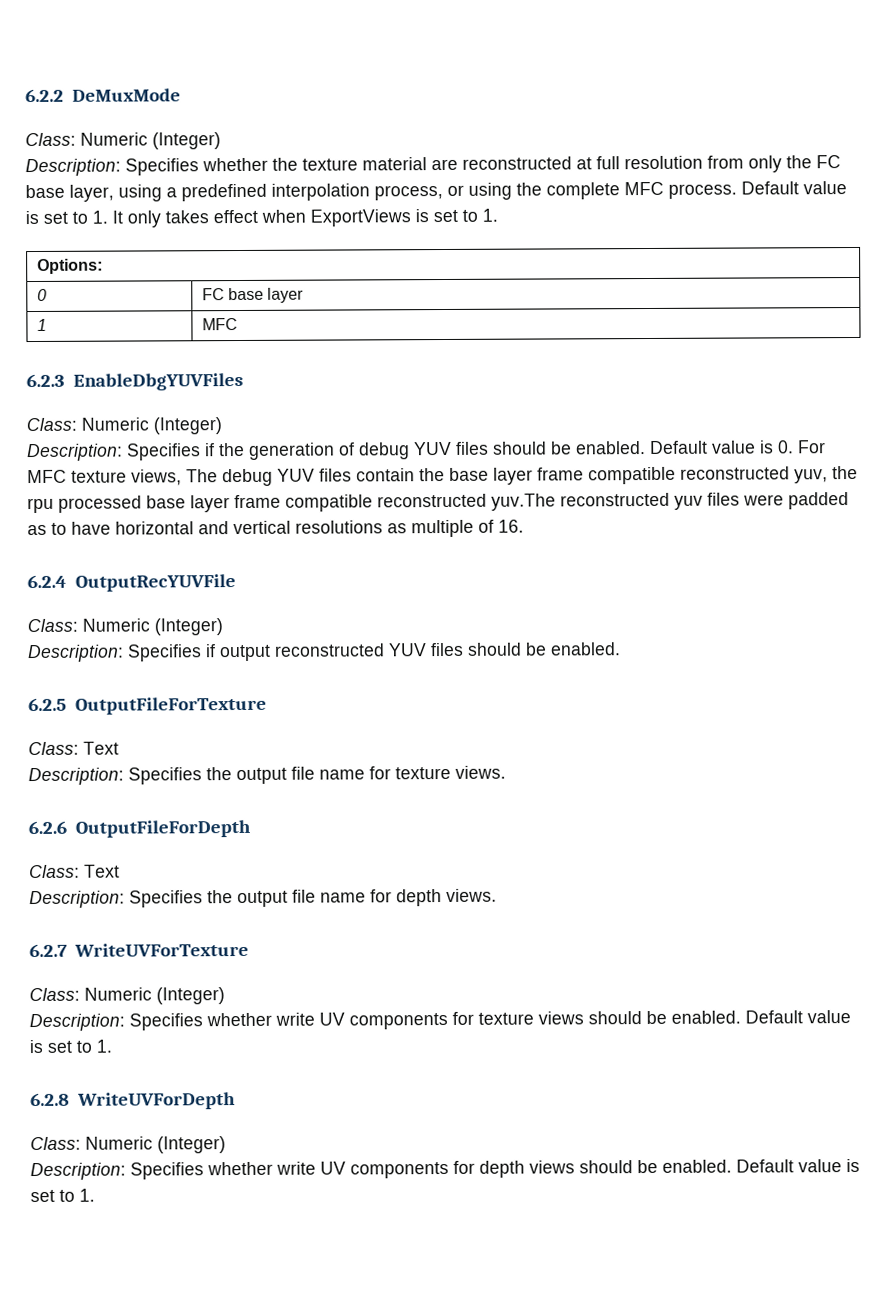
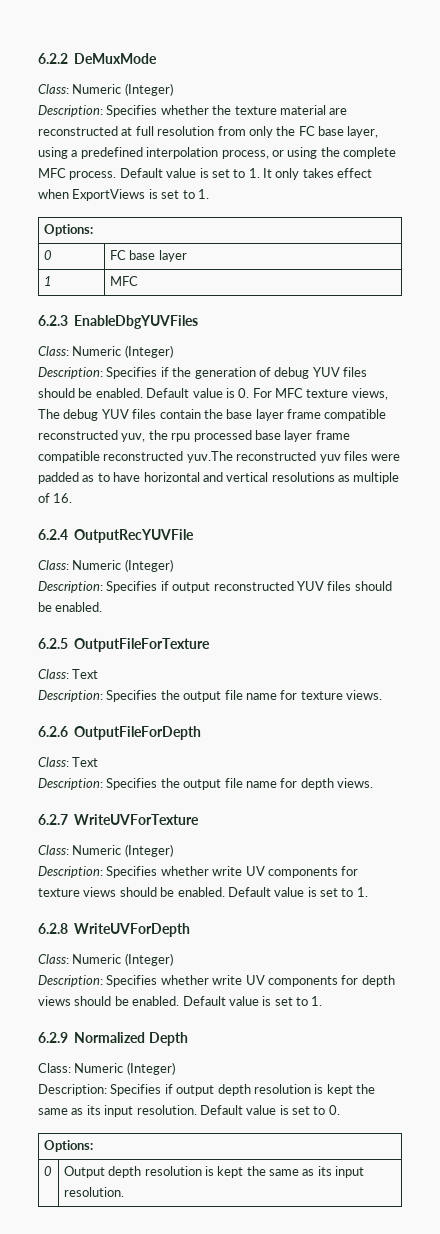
(95, 1195) none -> [38,1032,189,1046] [38,1062,175,1075] [38,1084,375,1096] [38,1105,340,1117] [43,1140,93,1152] [43,1166,52,1176] [63,1166,365,1178] [63,1187,124,1197] // 6.2.9 Normalized Depth // Class: Numeric (Integer) // Description: Specifies if output depth resolution is kept the same as its input resolution. Default value is set to 0. // Options: // 0 | Output depth resolution is kept the same as its input resolution.

